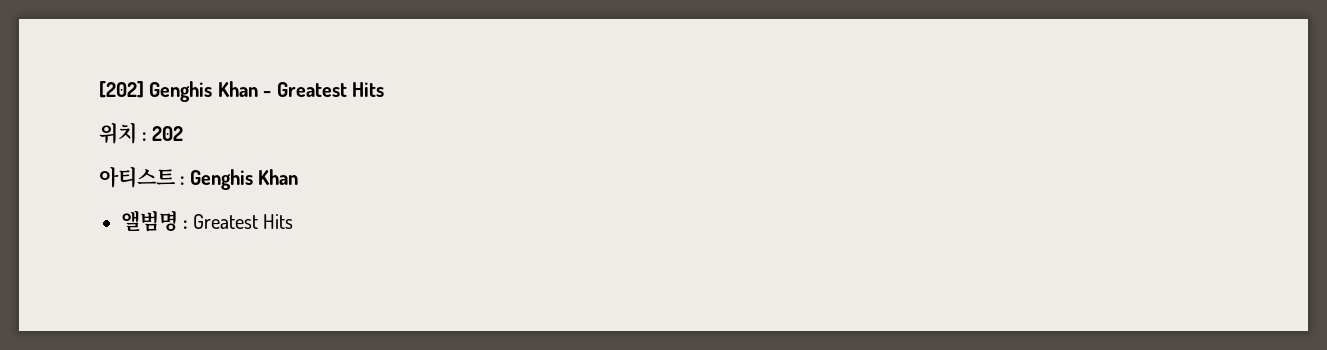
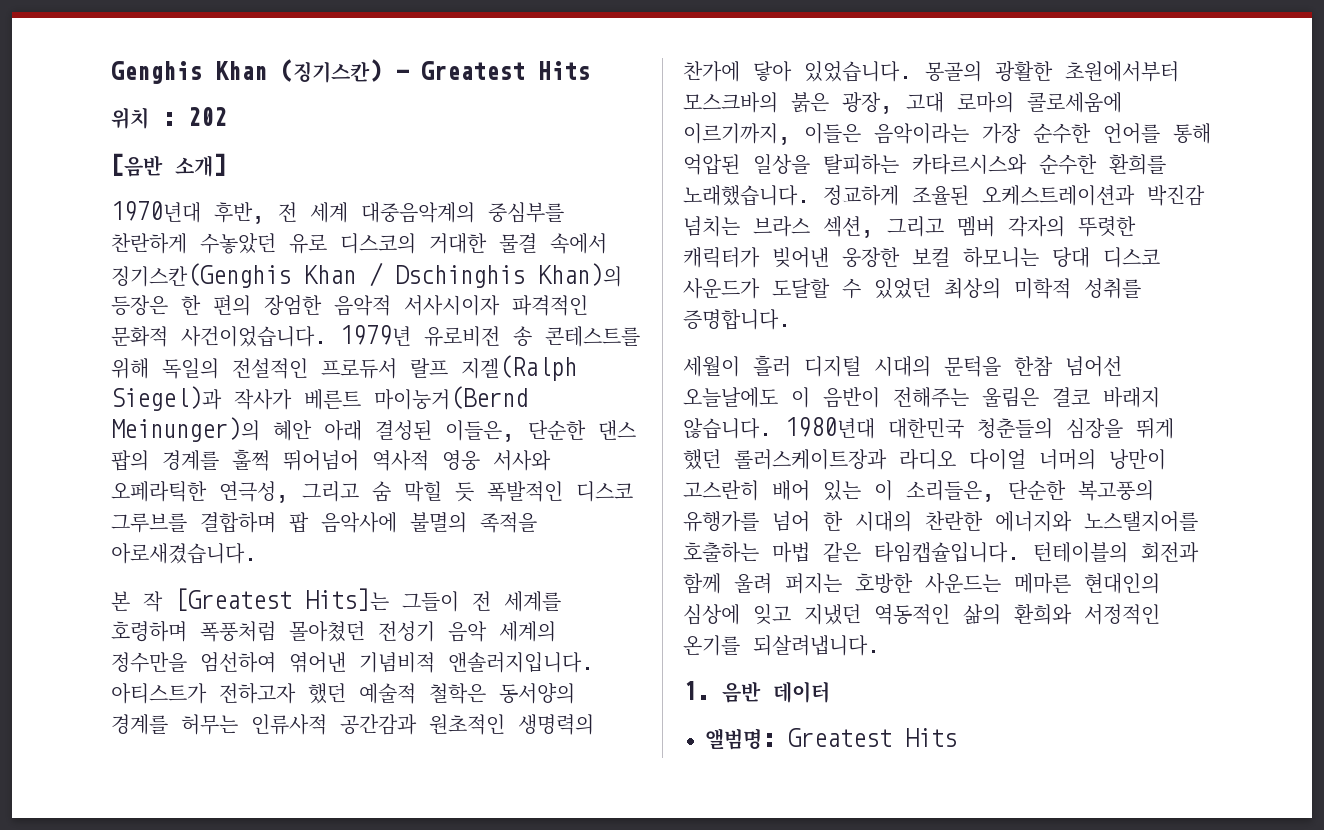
[99,81,258,102] [202] Genghis Khan -> [111,59,382,84] Genghis Khan (징기스칸)
[99,166,299,190] [121,210,188,232] 아티스트 : Genghis Khan // 앨범명 : -> [111,153,226,177] [111,201,564,224] [111,233,607,254] [111,262,622,288] [111,295,588,316] [111,325,640,347] [111,355,577,381] [111,386,528,411] [111,417,636,442] [111,449,551,471] [111,481,633,503] [111,512,537,533] [111,543,257,564] [111,588,561,612] [111,621,556,642] [111,652,594,673] [111,683,575,704] [111,714,594,735] [683,61,1179,82] [683,92,1122,114] [683,123,1211,145] [683,154,1166,175] [683,185,1205,206] [683,216,1136,238] [683,247,1160,268] [683,278,1141,299] [683,309,791,330] [683,355,1122,377] [683,387,1160,408] [683,417,1174,439] [683,449,1166,470] [683,480,1154,502] [683,511,1198,532] [683,542,1199,563] [683,573,1160,594] [683,604,1160,625] [683,635,880,656] [683,681,830,703] [705,728,775,750] [음반 소개] // 1970년대 후반, 전 세계 대중음악계의 중심부를 찬란하게 수놓았던 유로 디스코의 거대한 물결 속에서 징기스칸(Genghis Khan / Dschinghis Khan)의 등장은 한 편의 장엄한 음악적 서사시이자 파격적인 문화적 사건이었습니다. 1979년 유로비전 송 콘테스트를 위해 독일의 전설적인 프로듀서 랄프 지겔(Ralph Siegel)과 작사가 베른트 마이눙거(Bernd Meinunger)의 혜안 아래 결성된 이들은, 단순한 댄스 팝의 경계를 훌쩍 뛰어넘어 역사적 영웅 서사와 오페라틱한 연극성, 그리고 숨 막힐 듯 폭발적인 디스코 그루브를 결합하며 팝 음악사에 불멸의 족적을 아로새겼습니다. // 본 작 [Greatest Hits]는 그들이 전 세계를 호령하며 폭풍처럼 몰아쳤던 전성기 음악 세계의 정수만을 엄선하여 엮어낸 기념비적 앤솔러지입니다. 아티스트가 전하고자 했던 예술적 철학은 동서양의 경계를 허무는 인류사적 공간감과 원초적인 생명력의 찬가에 닿아 있었습니다. 몽골의 광활한 초원에서부터 모스크바의 붉은 광장, 고대 로마의 콜로세움에 이르기까지, 이들은 음악이라는 가장 순수한 언어를 통해 억압된 일상을 탈피하는 카타르시스와 순수한 환희를 노래했습니다. 정교하게 조율된 오케스트레이션과 박진감 넘치는 브라스 섹션, 그리고 멤버 각자의 뚜렷한 캐릭터가 빚어낸 웅장한 보컬 하모니는 당대 디스코 사운드가 도달할 수 있었던 최상의 미학적 성취를 증명합니다. // 세월이 흘러 디지털 시대의 문턱을 한참 넘어선 오늘날에도 이 음반이 전해주는 울림은 결코 바래지 않습니다. 1980년대 대한민국 청춘들의 심장을 뛰게 했던 롤러스케이트장과 라디오 다이얼 너머의 낭만이 고스란히 배어 있는 이 소리들은, 단순한 복고풍의 유행가를 넘어 한 시대의 찬란한 에너지와 노스탤지어를 호출하는 마법 같은 타임캡슐입니다. 턴테이블의 회전과 함께 울려 퍼지는 호방한 사운드는 메마른 현대인의 심상에 잊고 지냈던 역동적인 삶의 환희와 서정적인 온기를 되살려냅니다. // 1. 음반 데이터 // 앨범명:

